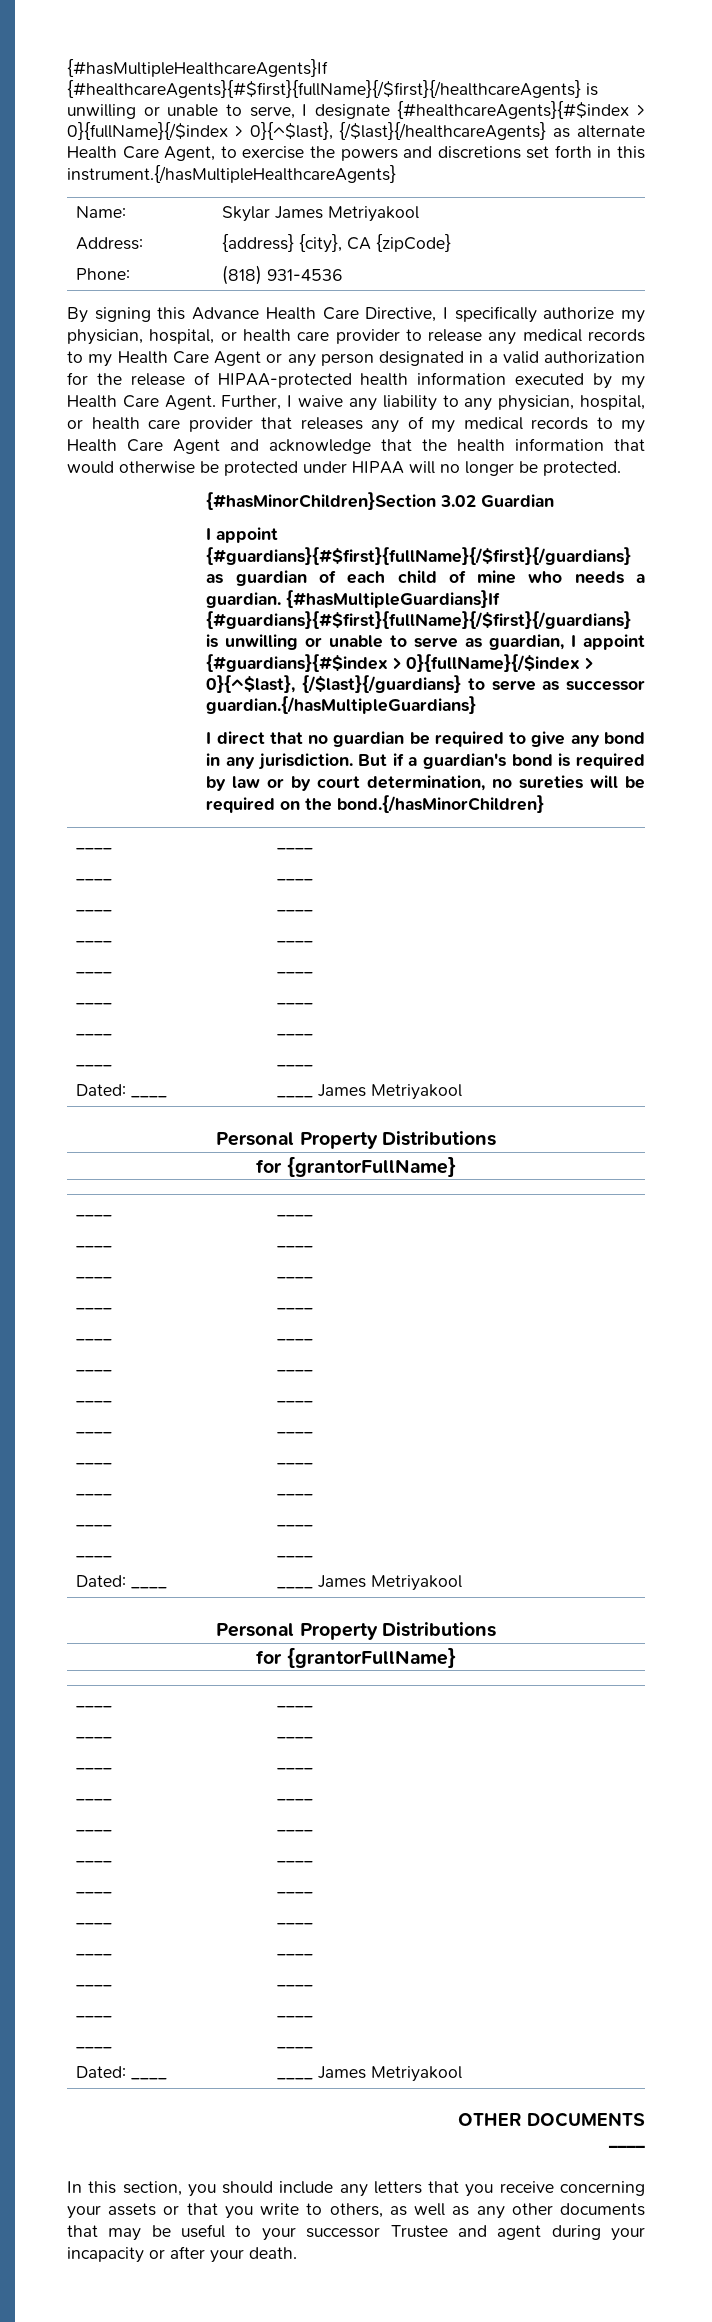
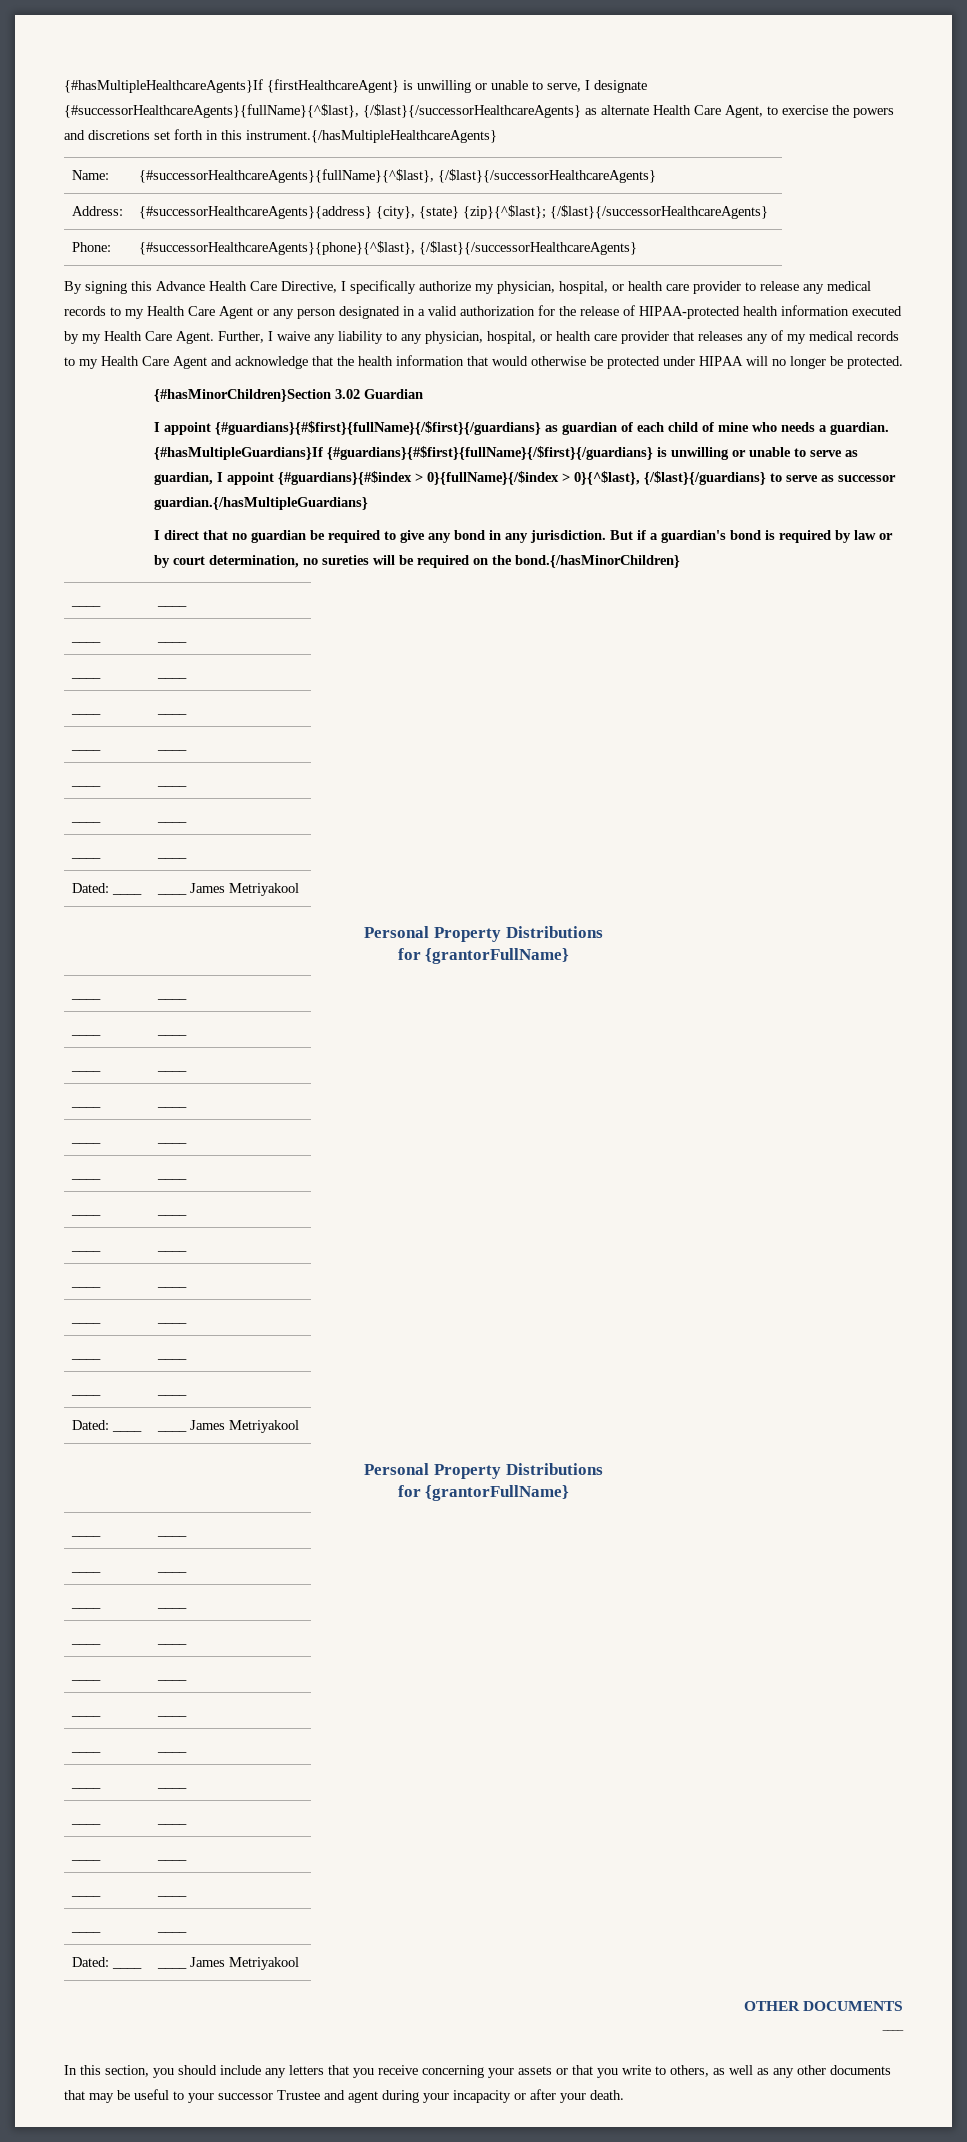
[67,80,581,98] {#healthcareAgents}{#$first}{fullName}{/$first}{/healthcareAgents} -> [267,79,399,93] {firstHealthcareAgent}
[397,101,645,119] [67,122,547,140] {#healthcareAgents}{#$index > 0}{fullName}{/$index > 0}{^$last}, {/$last}{/healthcareAgents} -> [64,104,581,118] {#successorHealthcareAgents}{fullName}{^$last}, {/$last}{/successorHealthcareAgents}
[221,206,419,222] [75,237,143,250] [221,234,451,253] Skylar James Metriyakool // Address: | {address} {city}, CA {zipCode} -> [138,169,656,183] [71,206,123,216] [138,205,768,219] {#successorHealthcareAgents}{fullName}{^$last}, {/$last}{/successorHealthcareAgents} // Address: | {#successorHealthcareAgents}{address} {city}, {state} {zip}{^$last}; {/$last}{/successorHealthcareAgents}
[221,265,343,285] (818) 931-4536 -> [138,241,637,255] {#successorHealthcareAgents}{phone}{^$last}, {/$last}{/successorHealthcareAgents}

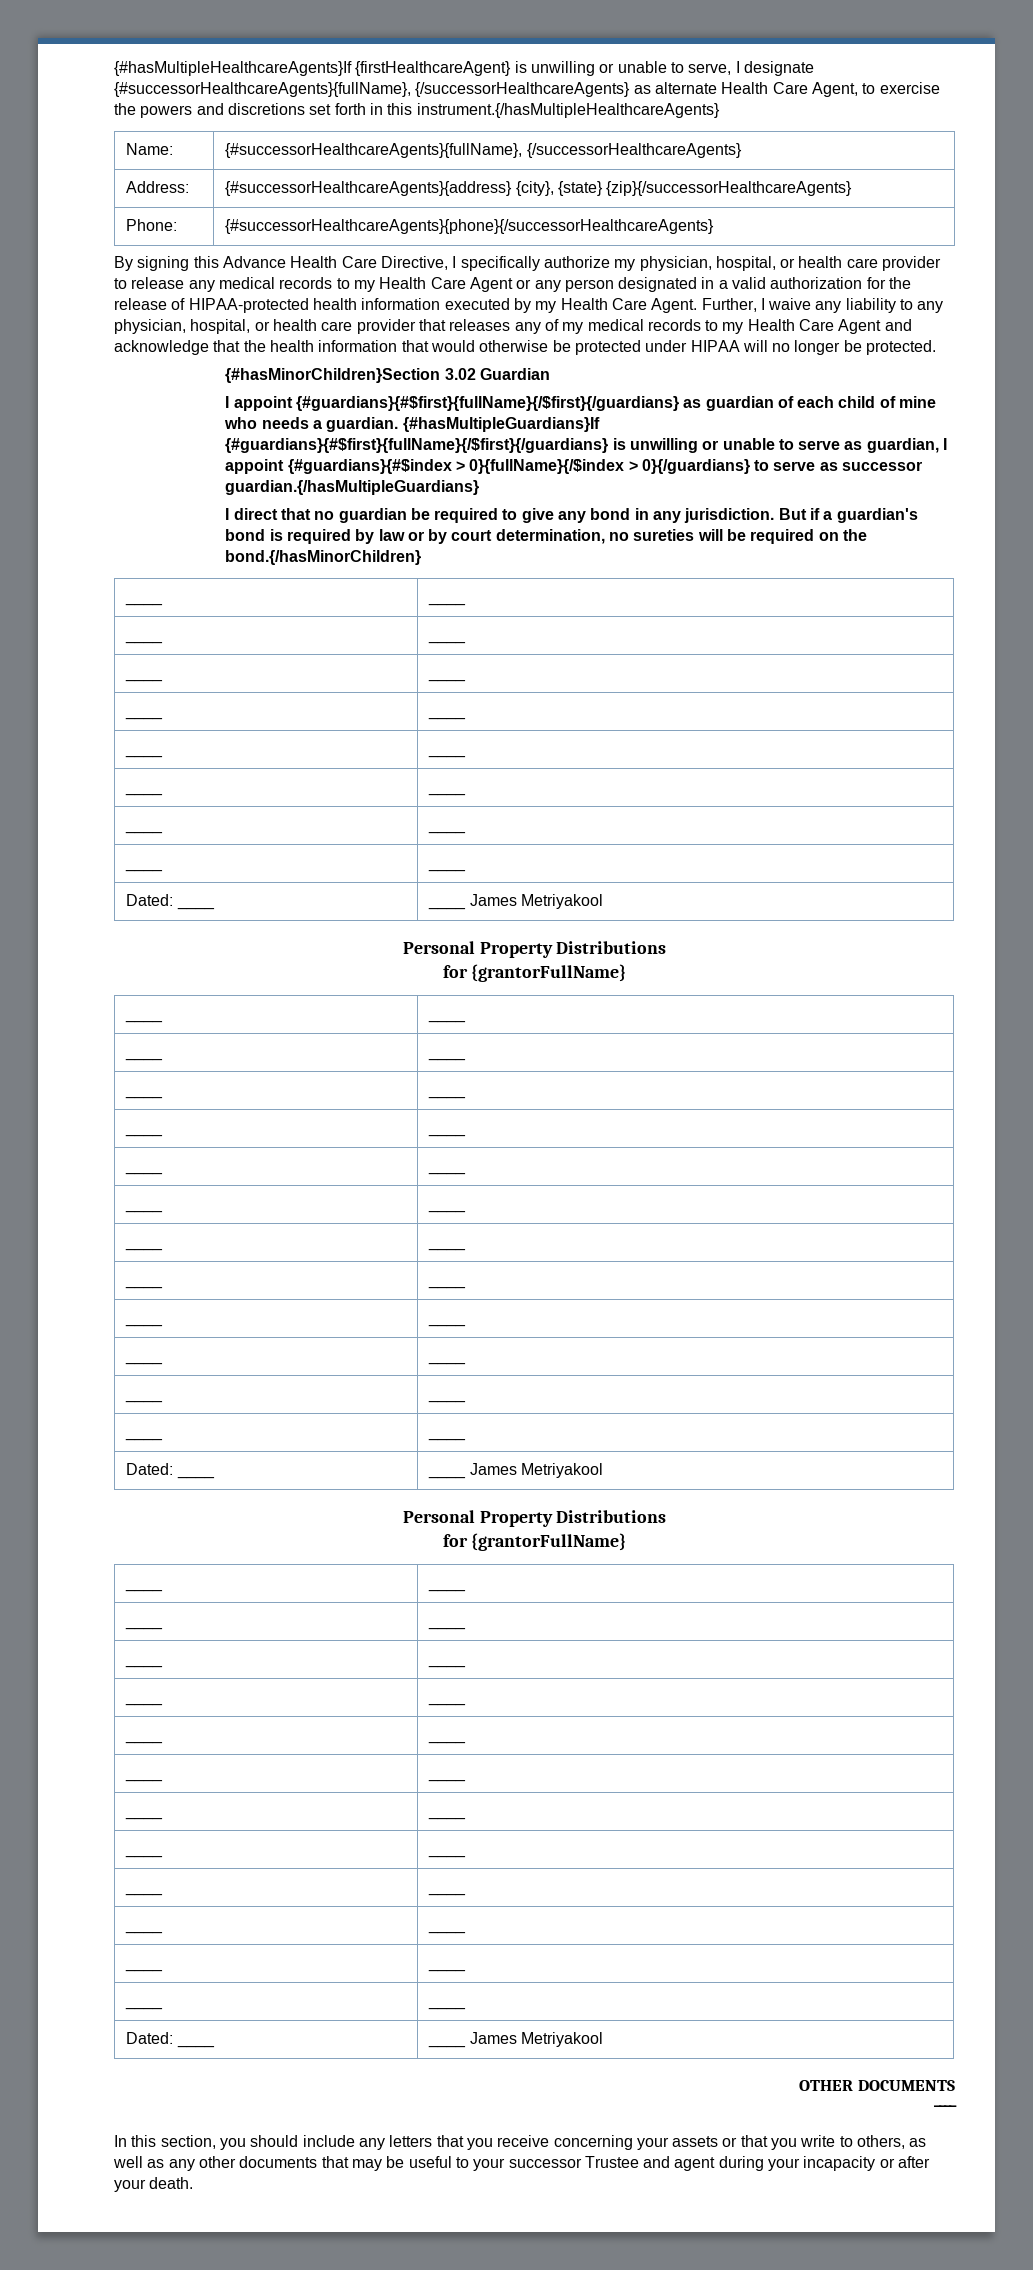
[64,104,581,118] {#successorHealthcareAgents}{fullName}{^$last}, {/$last}{/successorHealthcareAgents} -> [114,82,631,97] {#successorHealthcareAgents}{fullName}, {/successorHealthcareAgents}
[138,169,656,183] {#successorHealthcareAgents}{fullName}{^$last}, {/$last}{/successorHealthcareAgents} -> [225,143,742,158] {#successorHealthcareAgents}{fullName}, {/successorHealthcareAgents}
[462,205,768,219] {zip}{^$last}; {/$last}{/successorHealthcareAgents} -> [606,181,853,196] {zip}{/successorHealthcareAgents}
[138,241,637,255] {#successorHealthcareAgents}{phone}{^$last}, {/$last}{/successorHealthcareAgents} -> [225,219,715,234] {#successorHealthcareAgents}{phone}{/successorHealthcareAgents}
[574,471,767,485] 0}{^$last}, {/$last}{/guardians} -> [641,459,750,474] 0}{/guardians}

